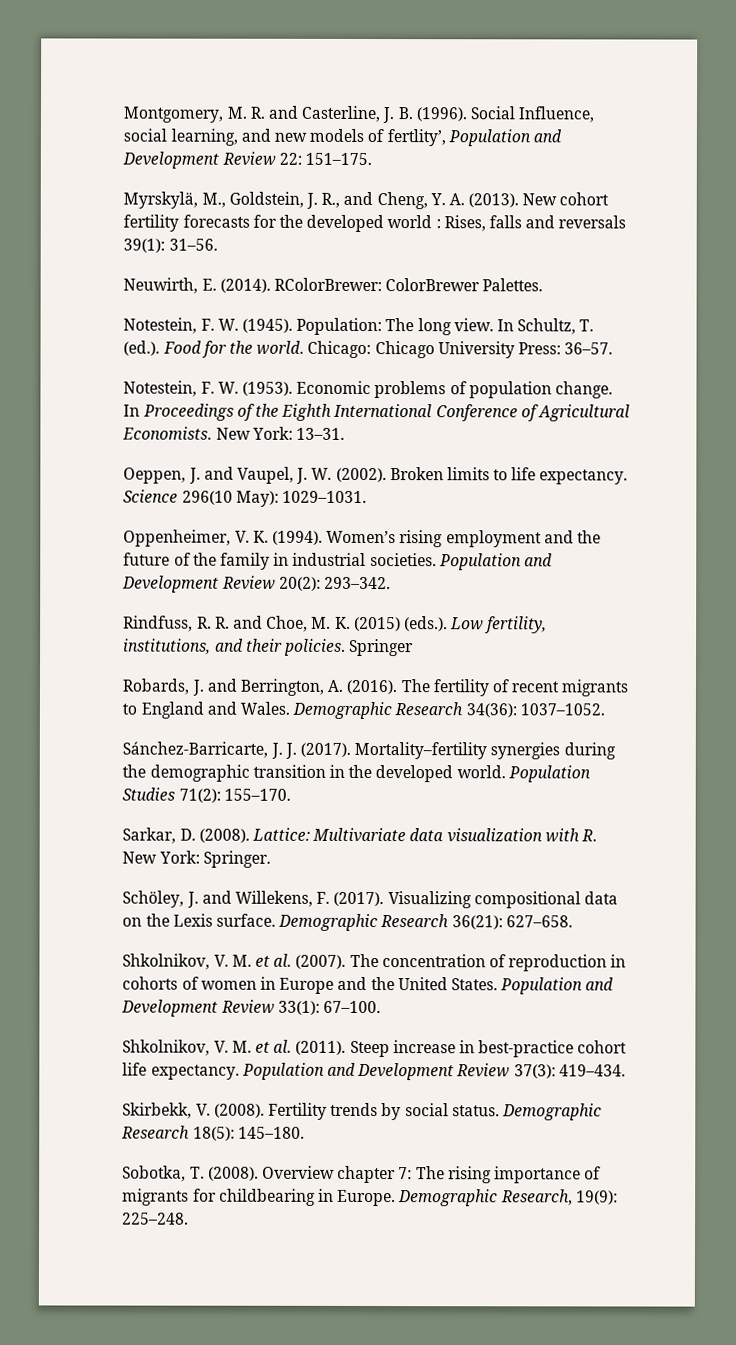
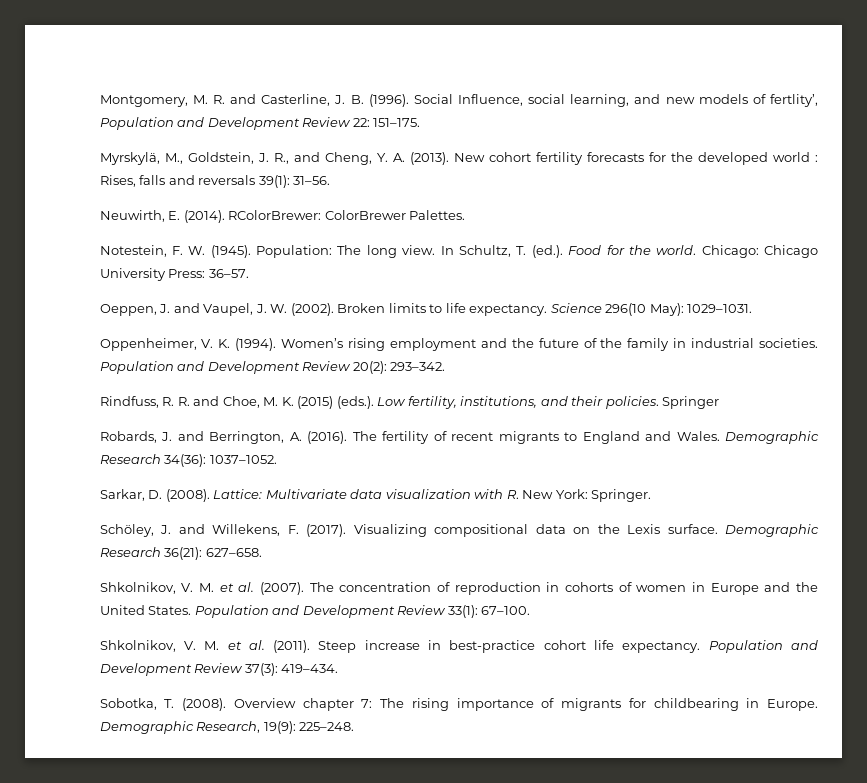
[123,380,613,399] [123,403,630,422] [122,426,345,440] // Notestein, F. W. (1953). Economic problems of population change. In Proceedings of the Eighth International Conference of Agricultural Economists. New York: 13–31. -> (249, 273) none
[122,741,616,760] [122,764,591,783] [122,787,291,803] // Sánchez-Barricarte, J. J. (2017). Mortality–fertility synergies during the demographic transition in the developed world. Population Studies 71(2): 155–170. -> (277, 459) none
[122,1102,602,1121] [121,1125,305,1141] // Skirbekk, V. (2008). Fertility trends by social status. Demographic Research 18(5): 145–180. -> (339, 668) none

